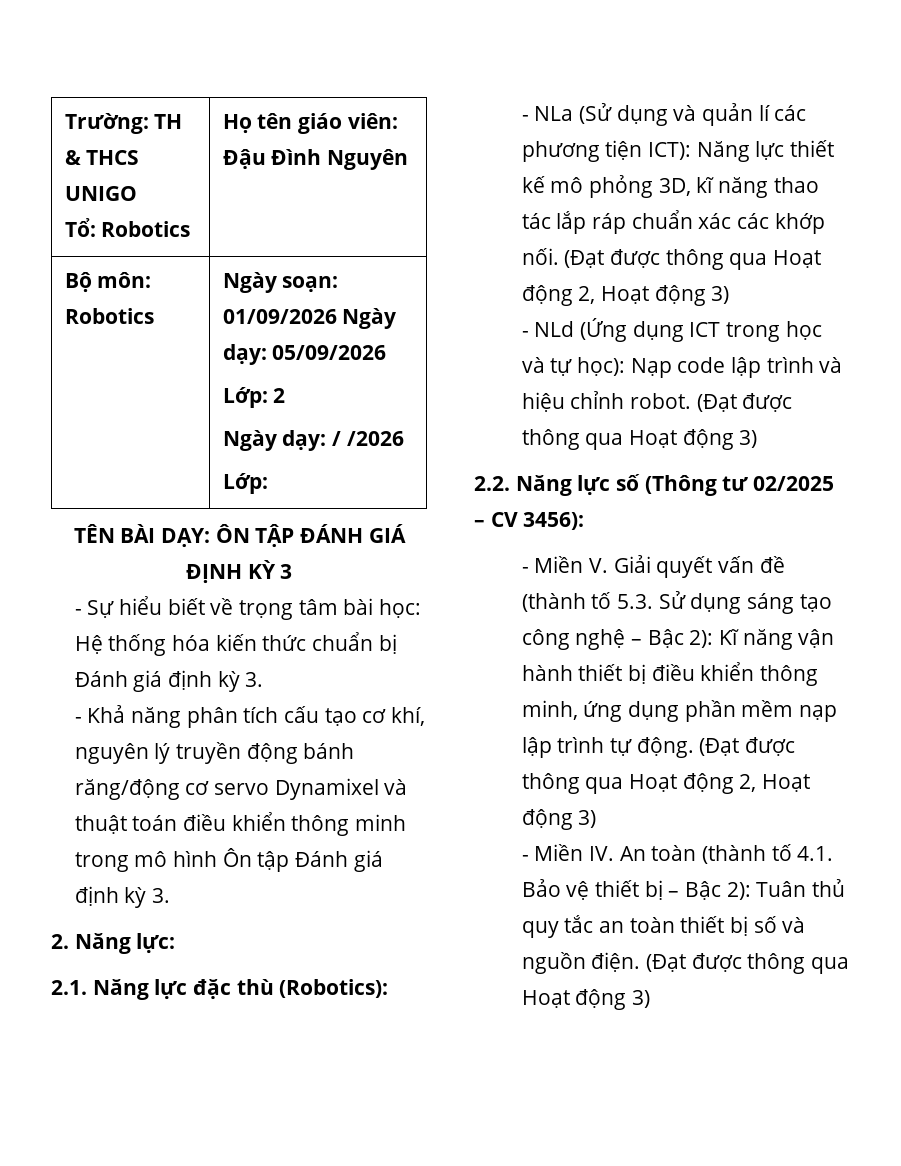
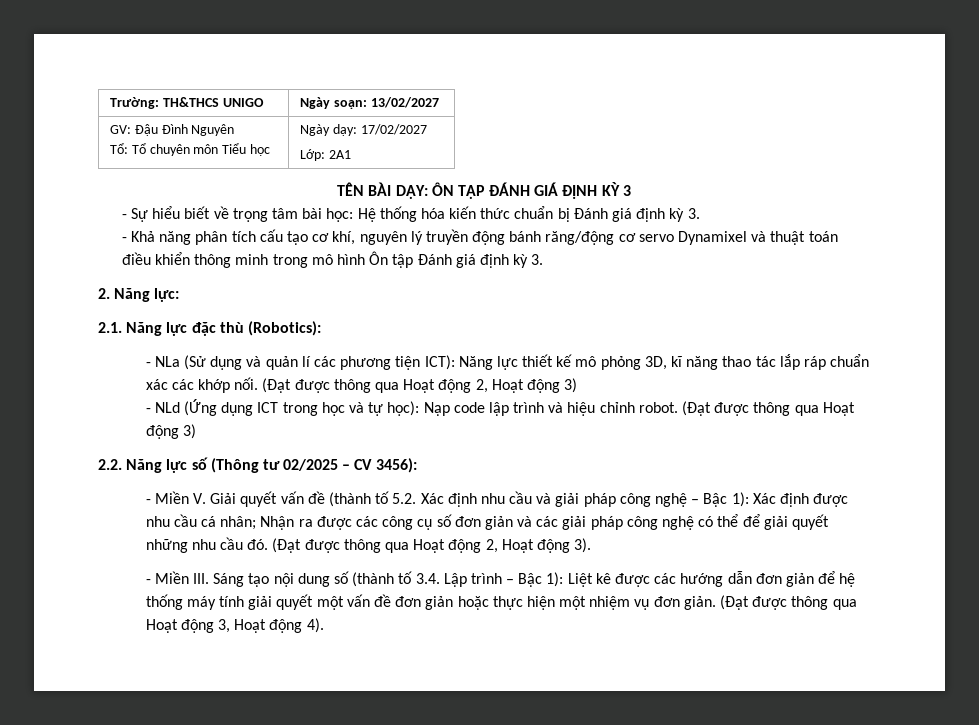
[154,114,183,129] [64,150,140,165] [64,186,137,201] [64,218,191,237] [222,113,398,134] [222,149,409,170] [64,272,152,293] [64,308,154,324] [222,272,339,293] [222,308,397,329] [222,344,387,365] [222,387,286,408] [222,430,404,451] [222,473,268,494] TH & THCS UNIGO // Tổ: Robotics | Họ tên giáo viên: Đậu Đình Nguyên // Bộ môn: Robotics | Ngày soạn: 01/09/2026 Ngày dạy: 05/09/2026 // Lớp: 2 // Ngày dạy: / /2026 // Lớp: -> [162,97,264,107] [300,97,439,109] [110,124,235,136] [110,143,270,156] [300,124,427,136] [300,149,351,161] TH&THCS UNIGO | Ngày soạn: 13/02/2027 // GV: Đậu Đình Nguyên // Tổ: Tổ chuyên môn Tiểu học | Ngày dạy: 17/02/2027 // Lớp: 2A1
[616,591,832,614] [521,629,835,650] [521,662,818,686] [521,700,837,722] [521,737,795,758] [521,773,810,794] [521,809,597,830] [521,844,834,864] [521,879,845,900] [521,915,806,938] [521,952,849,974] [521,989,650,1010] 5.3. Sử dụng sáng tạo công nghệ – Bậc 2): Kĩ năng vận hành thiết bị điều khiển thông minh, ứng dụng phần mềm nạp lập trình tự động. (Đạt được thông qua Hoạt động 2, Hoạt động 3) // - Miền IV. An toàn (thành tố 4.1. Bảo vệ thiết bị – Bậc 2): Tuân thủ quy tắc an toàn thiết bị số và nguồn điện. (Đạt được thông qua Hoạt động 3) -> [392,491,849,507] [145,514,829,530] [145,537,592,553] [145,571,856,587] [145,594,857,610] [145,618,324,633] 5.2. Xác định nhu cầu và giải pháp công nghệ – Bậc 1): Xác định được nhu cầu cá nhân; Nhận ra được các công cụ số đơn giản và các giải pháp công nghệ có thể để giải quyết những nhu cầu đó. (Đạt được thông qua Hoạt động 2, Hoạt động 3). // - Miền III. Sáng tạo nội dung số (thành tố 3.4. Lập trình – Bậc 1): Liệt kê được các hướng dẫn đơn giản để hệ thống máy tính giải quyết một vấn đề đơn giản hoặc thực hiện một nhiệm vụ đơn giản. (Đạt được thông qua Hoạt động 3, Hoạt động 4).

